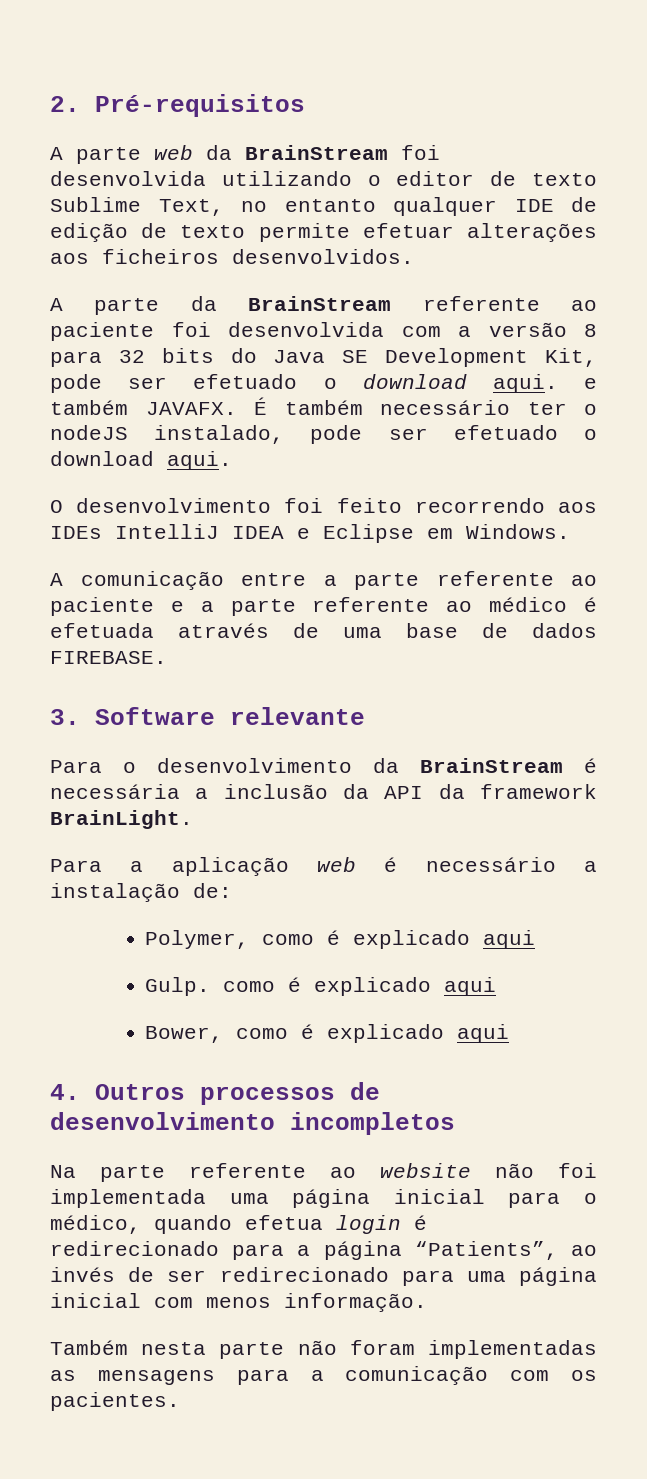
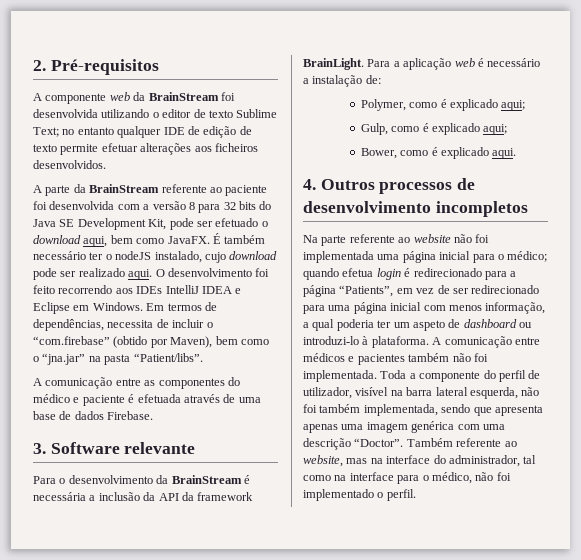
[76,147,141,164] parte -> [45,93,107,104] componente
[158,199,224,216] Text, -> [33,127,59,137] Text;
[492,374,597,393] [50,400,237,415] aqui. e também JAVAFX. -> [83,235,210,247] aqui, bem como JavaFX.
[310,425,597,444] [50,451,232,470] pode ser efetuado o download aqui. // -> [204,251,278,263] [33,268,153,280] cujo download pode ser realizado aqui.
[50,571,597,590] [50,597,568,616] // A comunicação entre a parte referente ao paciente e a parte referente ao médico -> [146,302,217,311] [33,319,213,331] [33,336,269,348] [33,353,203,365] [33,377,240,389] [33,394,125,406] Em termos de dependências, necessita de incluir o “com.firebase” (obtido por Maven), bem como o “jna.jar” na pasta “Patient/libs”. // A comunicação entre as componentes do médico e paciente
[50,651,167,664] FIREBASE. -> [107,411,154,420] Firebase.
(193, 819) // -> (364, 64) none
[483,930,536,949] [145,977,497,996] aqui // Gulp. como é explicado aqui -> [501,100,526,111] [360,123,508,135] aqui; // Gulp, como é explicado aqui;
[457,1024,510,1043] aqui -> [492,148,517,159] aqui.
[50,1215,141,1234] médico, -> [507,251,548,262] médico;
[571,1245,597,1256] [50,1267,115,1282] ao invés -> [396,288,435,294] em vez
[284,1293,427,1312] [50,1340,597,1359] [50,1366,597,1385] [50,1392,180,1411] informação. // Também nesta parte não foram implementadas as mensagens para a comunicação com os pacientes. -> [485,302,546,314] [303,319,532,331] [303,336,540,348] [303,353,488,365] [303,370,541,382] [303,387,540,399] [303,404,543,416] [303,421,505,433] [303,438,517,450] [303,455,537,467] [303,472,511,484] [303,489,416,501] informação, a qual poderia ter um aspeto de dashboard ou introduzi-lo à plataforma. A comunicação entre médicos e pacientes também não foi implementada. Toda a componente do perfil de utilizador, visível na barra lateral esquerda, não foi também implementada, sendo que apresenta apenas uma imagem genérica com uma descrição “Doctor”. Também referente ao website, mas na interface do administrador, tal como na interface para o médico, não foi implementado o perfil.

